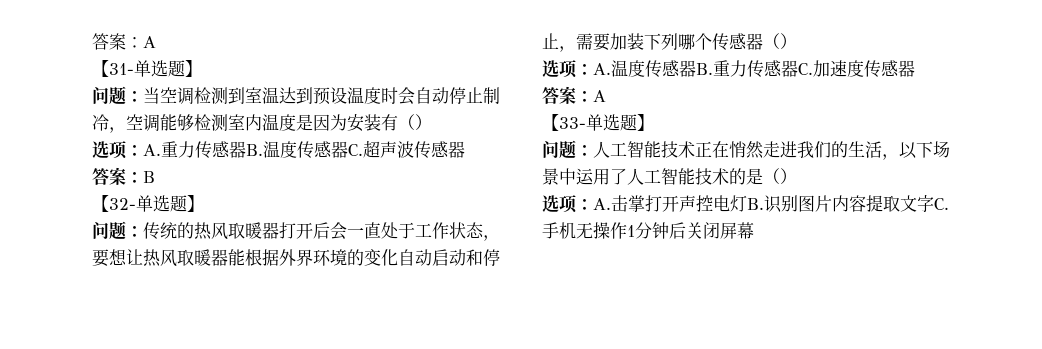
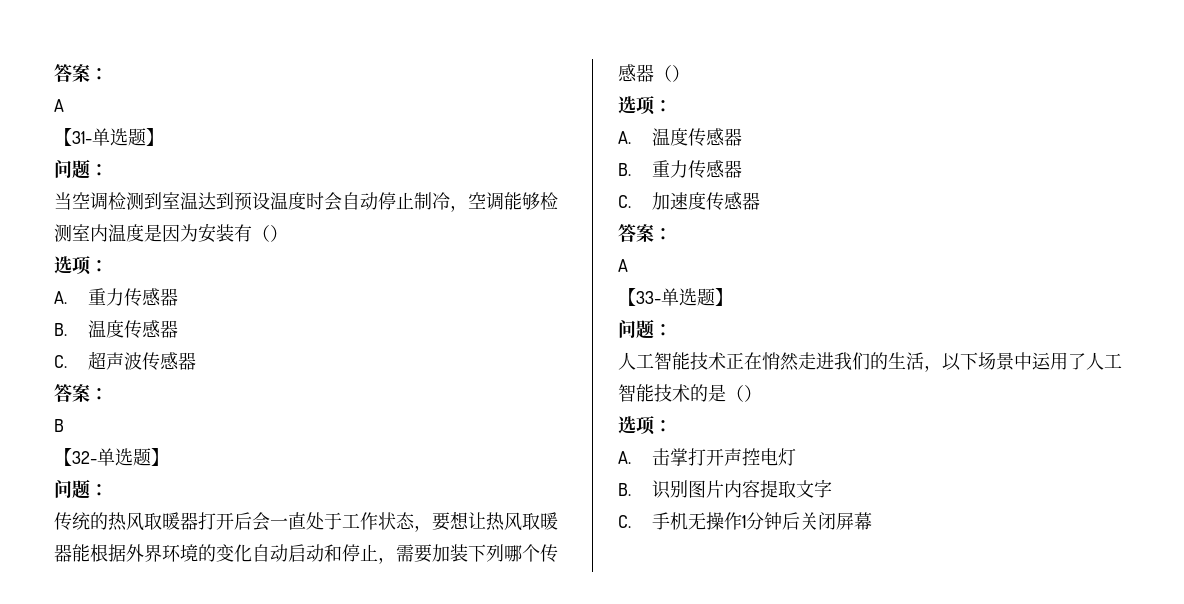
[92,33,143,50] 答案： -> [54,64,108,82] 答案： //
(143, 96) none -> (108, 170) //
(143, 150) none -> (108, 266) //
(246, 149) none -> (179, 297) //
(348, 149) none -> (179, 329) //
(143, 177) none -> (108, 394) //
(143, 231) none -> (108, 490) //
(593, 69) none -> (672, 106) //
(696, 68) none -> (743, 137) //
(798, 68) none -> (743, 169) //
(593, 96) none -> (672, 234) //
(593, 150) none -> (672, 330) //
(593, 204) none -> (672, 426) //
(747, 203) none -> (797, 457) //
(934, 203) none -> (833, 488) //

